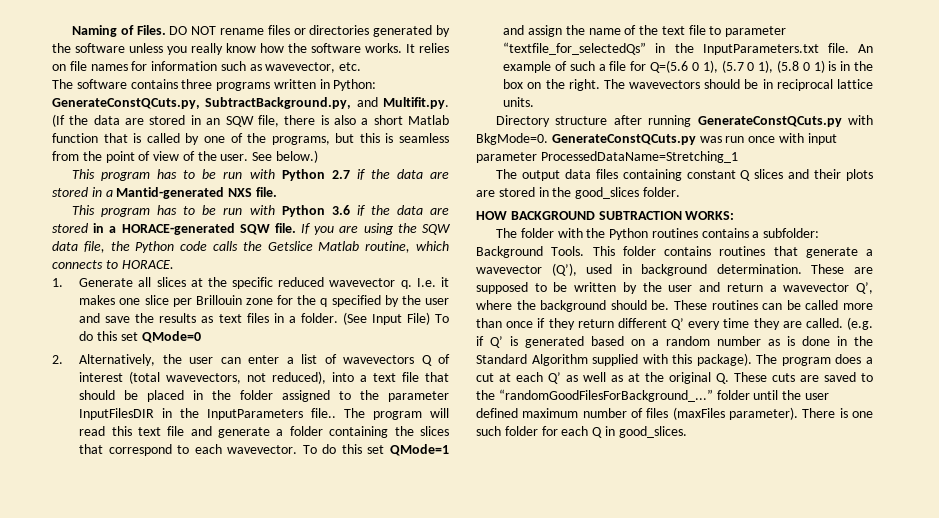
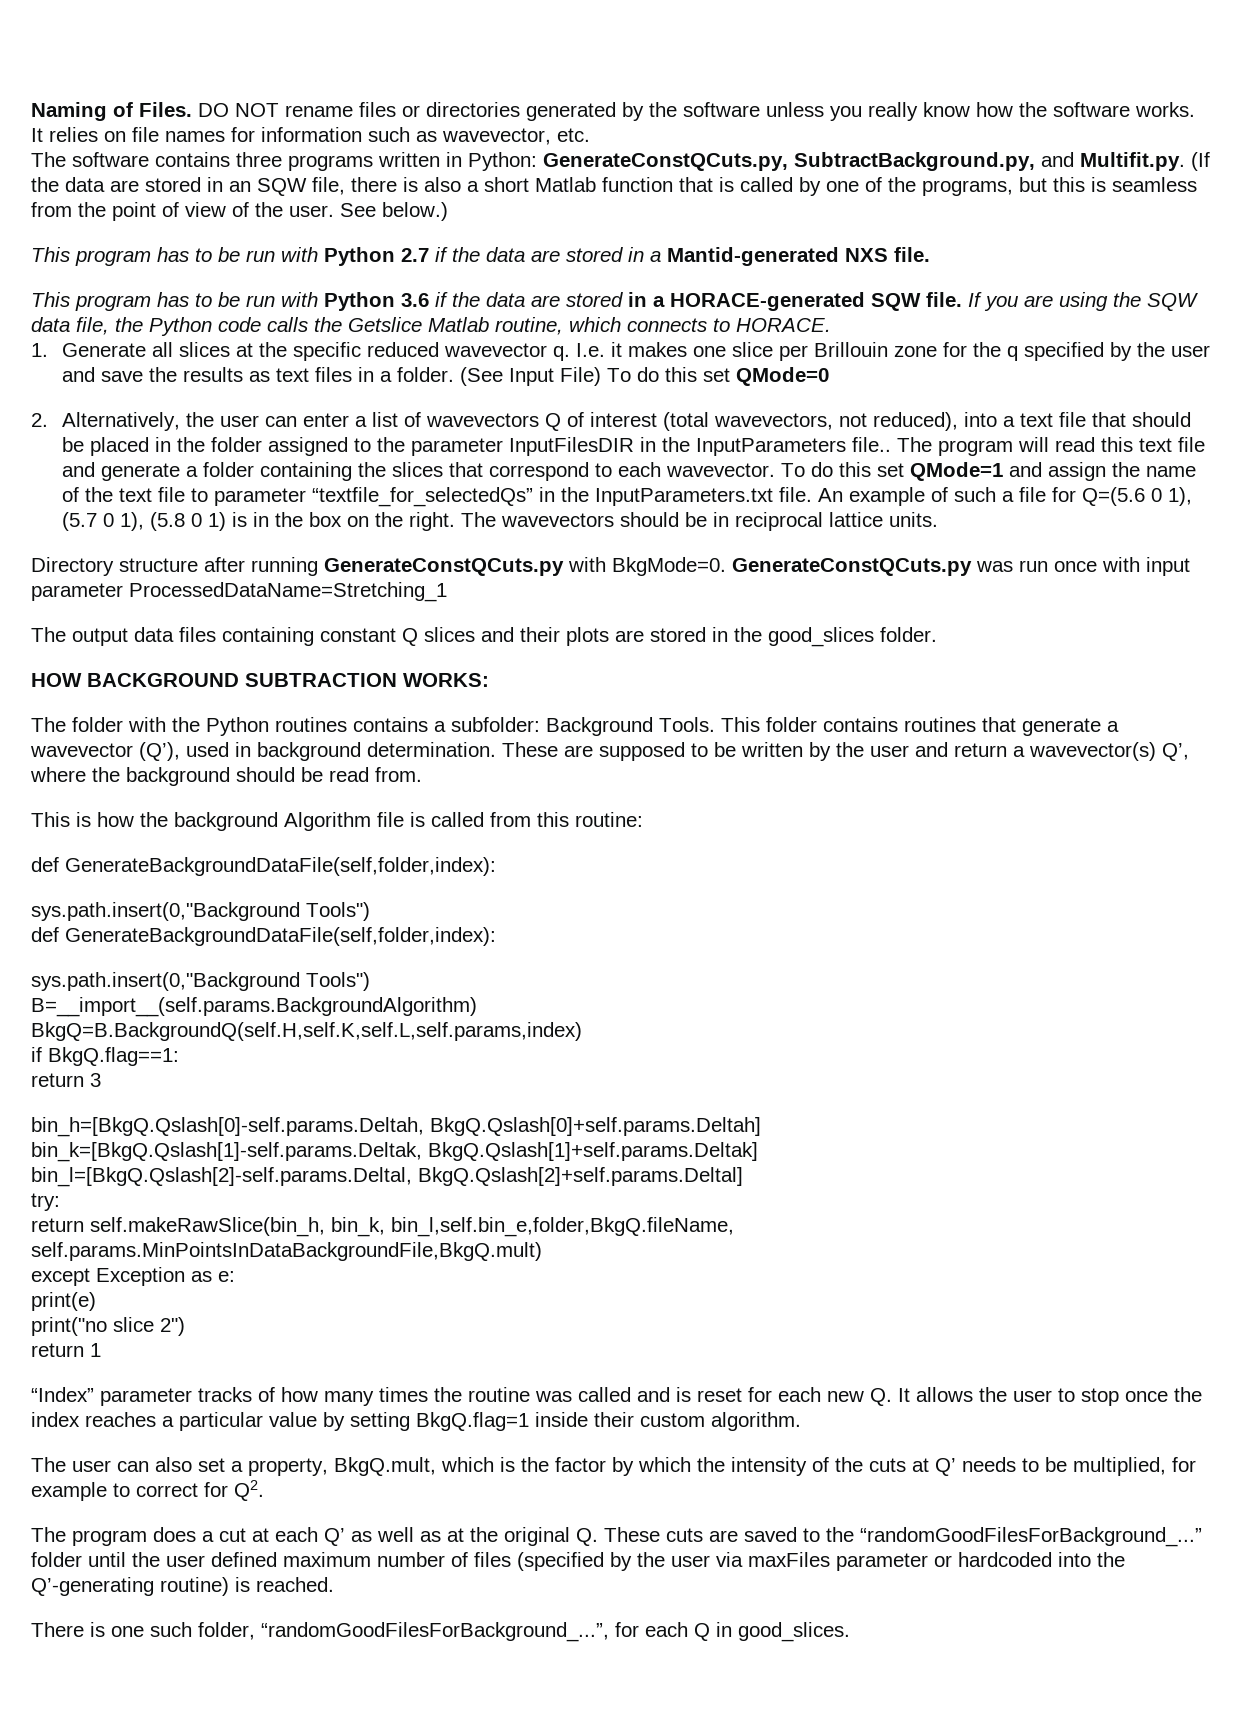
[783,283,850,292] wavevector -> [1029,742,1156,761] wavevector(s)
[651,300,873,310] [476,317,873,330] [476,336,873,348] [476,353,752,366] be. These routines can be called more than once if they return different Q’ every time they are called. (e.g. if Q’ is generated based on a random number as is done in the Standard Algorithm supplied with this package). -> [301,767,422,782] [31,812,643,831] [31,857,496,876] [31,902,370,921] [31,927,496,946] [31,972,370,991] [31,997,477,1017] [31,1022,582,1041] [31,1047,179,1066] [31,1073,101,1087] [31,1117,761,1137] [31,1142,758,1162] [31,1167,743,1187] [31,1193,60,1211] [31,1217,734,1237] [31,1242,542,1261] [31,1267,235,1286] [31,1292,96,1311] [31,1317,185,1336] [31,1343,101,1357] [31,1387,1202,1406] [31,1412,801,1431] [31,1457,1196,1476] [31,1480,264,1501] be read from. // This is how the background Algorithm file is called from this routine: // def GenerateBackgroundDataFile(self,folder,index): // sys.path.insert(0,"Background Tools") // def GenerateBackgroundDataFile(self,folder,index): // sys.path.insert(0,"Background Tools") // B=__import__(self.params.BackgroundAlgorithm) // BkgQ=B.BackgroundQ(self.H,self.K,self.L,self.params,index) // if BkgQ.flag==1: // return 3 // bin_h=[BkgQ.Qslash[0]-self.params.Deltah, BkgQ.Qslash[0]+self.params.Deltah] // bin_k=[BkgQ.Qslash[1]-self.params.Deltak, BkgQ.Qslash[1]+self.params.Deltak] // bin_l=[BkgQ.Qslash[2]-self.params.Deltal, BkgQ.Qslash[2]+self.params.Deltal] // try: // return self.makeRawSlice(bin_h, bin_k, bin_l,self.bin_e,folder,BkgQ.fileName, self.params.MinPointsInDataBackgroundFile,BkgQ.mult) // except Exception as e: // print(e) // print("no slice 2") // return 1 // “Index” parameter tracks of how many times the routine was called and is reset for each new Q. It allows the user to stop once the index reaches a particular value by setting BkgQ.flag=1 inside their custom algorithm. // The user can also set a property, BkgQ.mult, which is the factor by which the intensity of the cuts at Q’ needs to be multiplied, for example to correct for Q2. //
[672,407,798,420] (maxFiles parameter). -> [517,1552,1125,1571] [31,1577,334,1596] (specified by the user via maxFiles parameter or hardcoded into the Q’-generating routine) is reached. //
[504,426,538,436] folder -> [198,1622,609,1642] folder, “randomGoodFilesForBackground_...”,

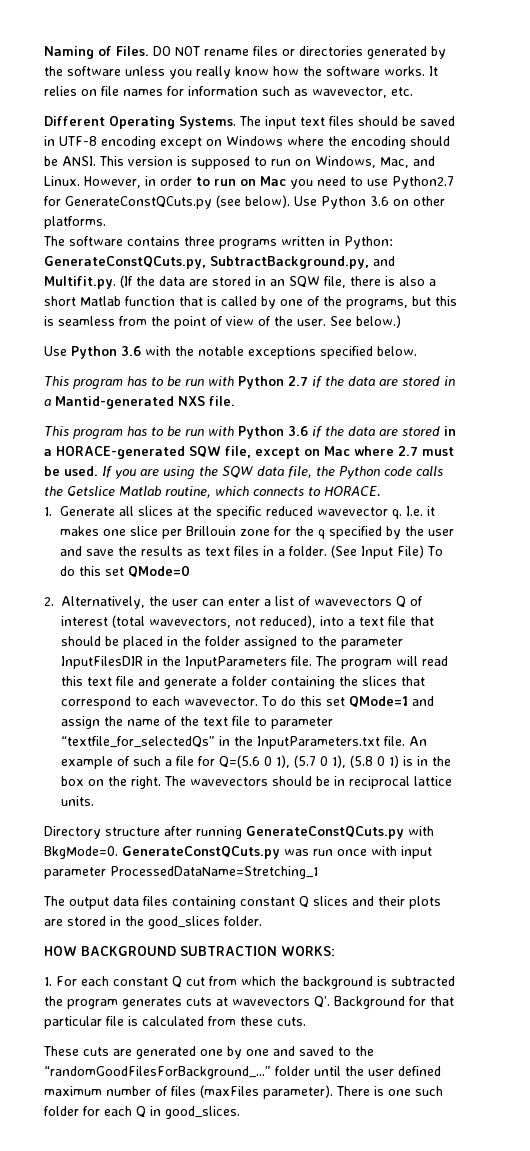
(590, 135) none -> [44,116,455,129] [44,136,450,149] [44,156,435,169] [44,176,454,189] [44,195,445,209] [44,216,106,229] // Different Operating Systems. The input text files should be saved in UTF-8 encoding except on Windows where the encoding should be ANSI. This version is supposed to run on Windows, Mac, and Linux. However, in order to run on Mac you need to use Python2.7 for GenerateConstQCuts.py (see below). Use Python 3.6 on other platforms.
(448, 211) none -> [44,346,417,359] // Use Python 3.6 with the notable exceptions specified below.
[926,292,962,307] file. -> [225,446,454,459] [44,466,98,476] file, except on Mac where 2.7 must be used.
[851,437,891,452] file.. -> [291,656,312,666] file.
[31,717,1119,736] [30,742,1189,761] [30,767,422,786] [31,812,643,831] [31,857,496,876] [31,902,370,921] [31,927,496,946] [31,972,370,991] [31,997,477,1017] [31,1022,582,1041] [31,1047,179,1066] [31,1073,101,1087] [31,1117,761,1137] [31,1142,758,1162] [31,1167,743,1187] [31,1193,60,1211] [31,1217,734,1237] [31,1242,542,1261] [31,1267,235,1286] [31,1292,96,1311] [31,1317,185,1336] [31,1343,101,1357] [31,1387,1202,1406] [31,1412,801,1431] [31,1457,1196,1476] [31,1480,264,1501] [31,1527,738,1546] The folder with the Python routines contains a subfolder: Background Tools. This folder contains routines that generate a wavevector (Q’), used in background determination. These are supposed to be written by the user and return a wavevector(s) Q’, where the background should be read from. // This is how the background Algorithm file is called from this routine: // def GenerateBackgroundDataFile(self,folder,index): // sys.path.insert(0,"Background Tools") // def GenerateBackgroundDataFile(self,folder,index): // sys.path.insert(0,"Background Tools") // B=__import__(self.params.BackgroundAlgorithm) // BkgQ=B.BackgroundQ(self.H,self.K,self.L,self.params,index) // if BkgQ.flag==1: // return 3 // bin_h=[BkgQ.Qslash[0]-self.params.Deltah, BkgQ.Qslash[0]+self.params.Deltah] // bin_k=[BkgQ.Qslash[1]-self.params.Deltak, BkgQ.Qslash[1]+self.params.Deltak] // bin_l=[BkgQ.Qslash[2]-self.params.Deltal, BkgQ.Qslash[2]+self.params.Deltal] // try: // return self.makeRawSlice(bin_h, bin_k, bin_l,self.bin_e,folder,BkgQ.fileName, self.params.MinPointsInDataBackgroundFile,BkgQ.mult) // except Exception as e: // print(e) // print("no slice 2") // return 1 // “Index” parameter tracks of how many times the routine was called and is reset for each new Q. It allows the user to stop once the index reaches a particular value by setting BkgQ.flag=1 inside their custom algorithm. // The user can also set a property, BkgQ.mult, which is the factor by which the intensity of the cuts at Q’ needs to be multiplied, for example to correct for Q2. // The program does a cut at each Q’ as well as at the original Q. These cuts are -> [44,976,455,989] [44,996,454,1009] [44,1016,306,1029] [43,1046,295,1059] 1. For each constant Q cut from which the background is subtracted the program generates cuts at wavevectors Q’. Background for that particular file is calculated from these cuts. // These cuts are generated one by one and
[517,1552,1125,1571] [31,1577,334,1596] (specified by the user via maxFiles parameter or hardcoded into the Q’-generating routine) is reached. // -> [200,1085,333,1099] (maxFiles parameter).
[198,1622,609,1642] folder, “randomGoodFilesForBackground_...”, -> [44,1106,79,1116] folder

